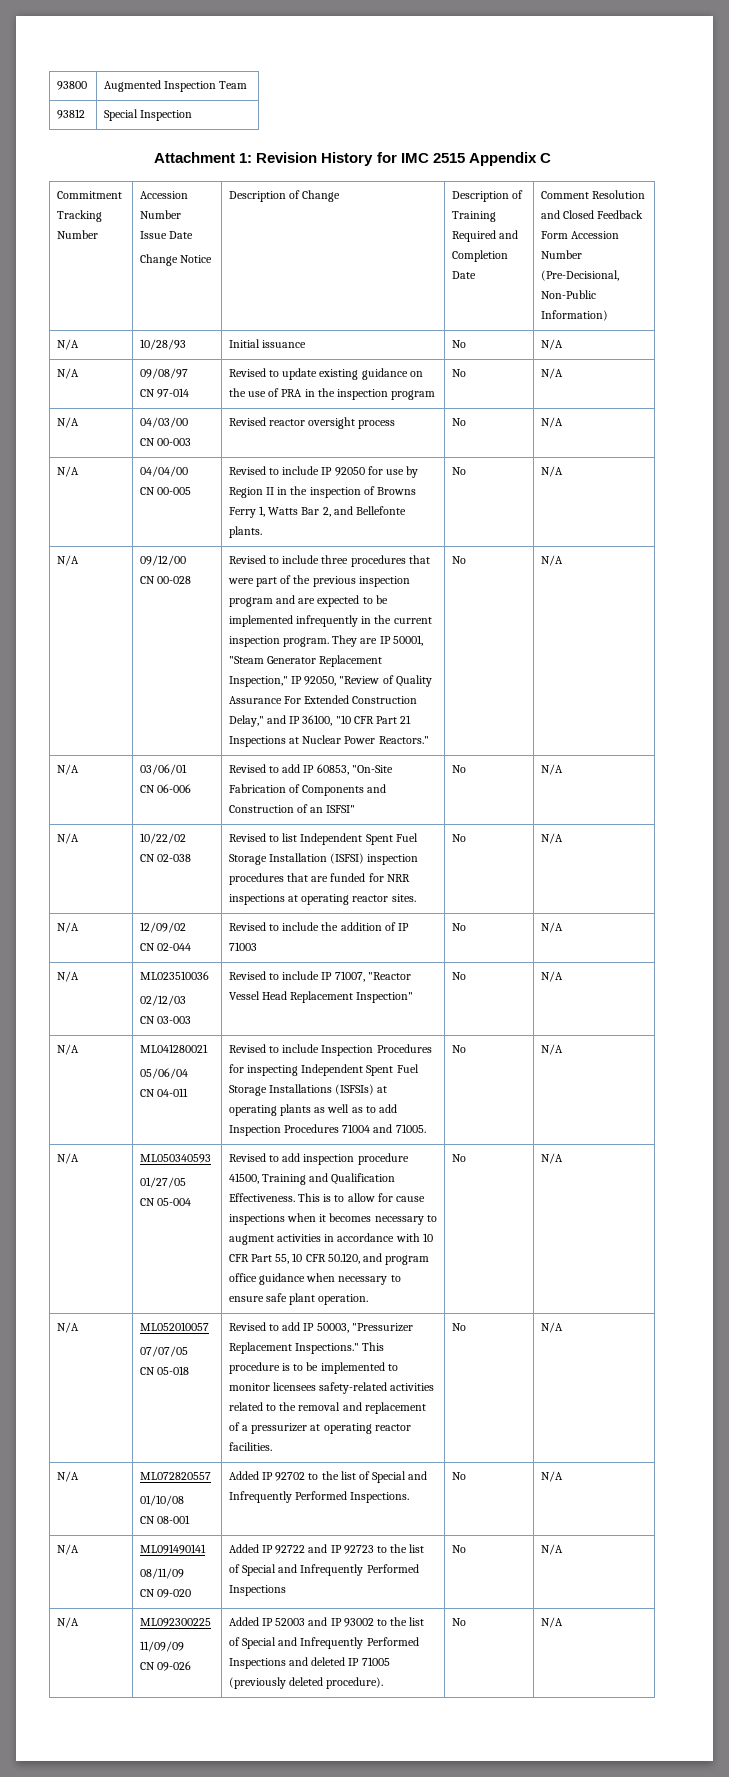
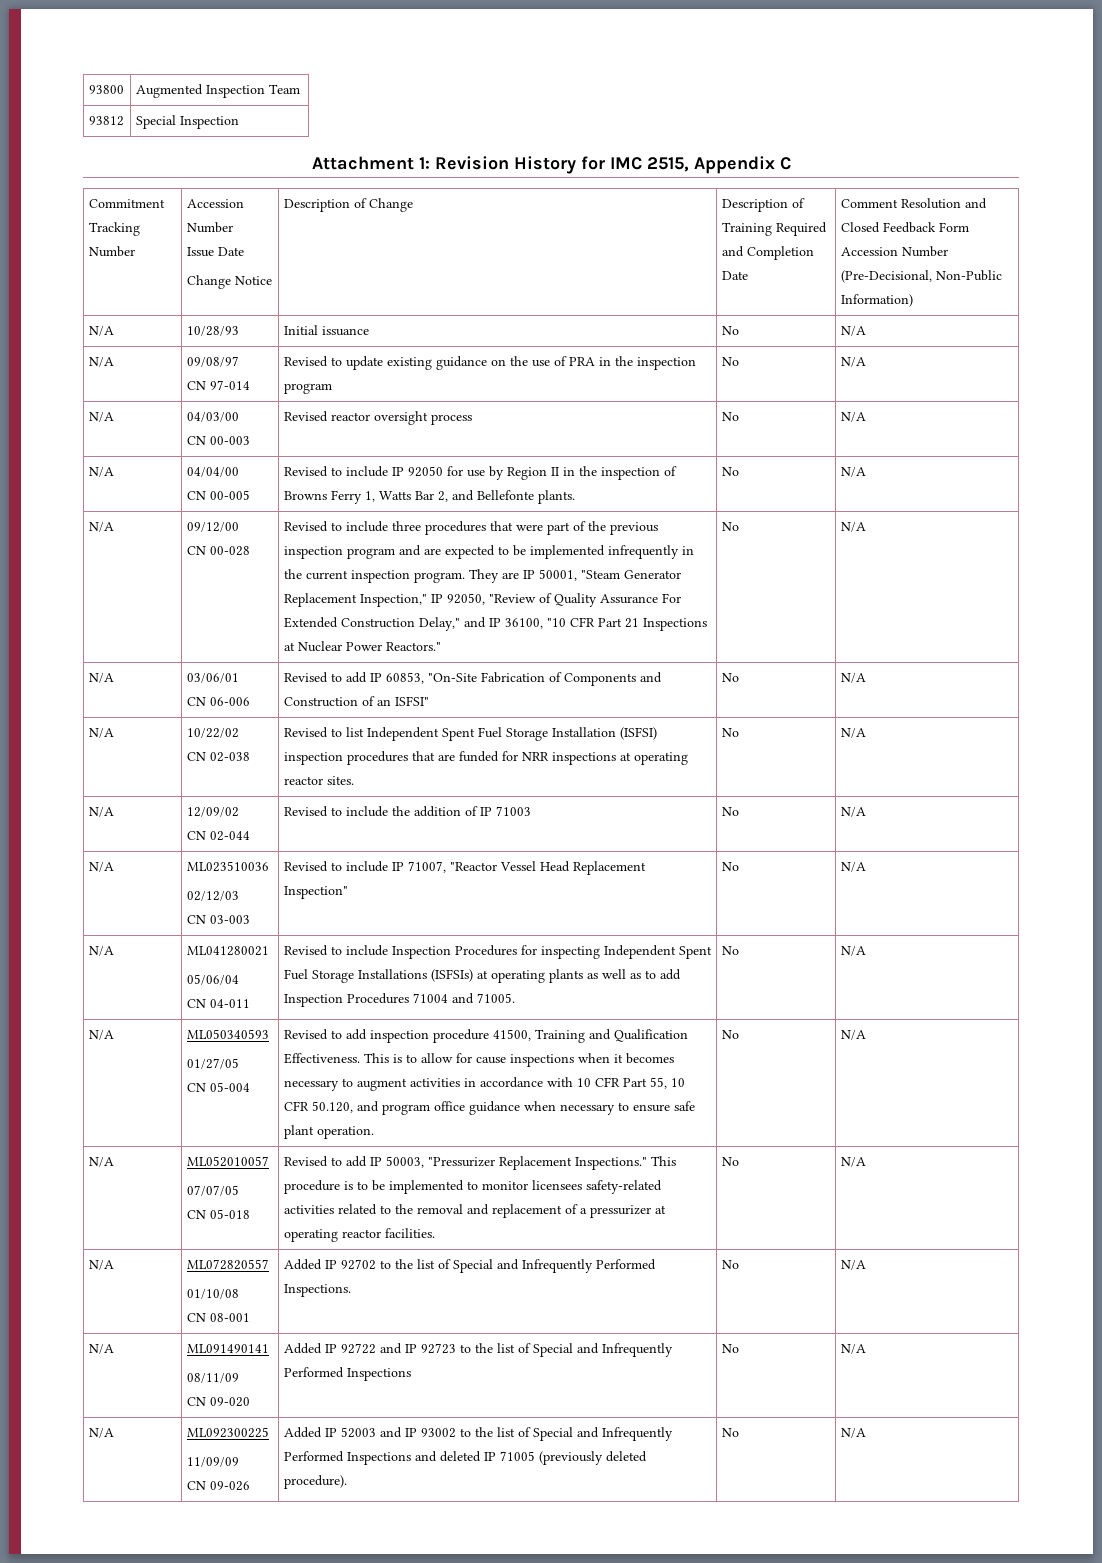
[432,153,465,163] 2515 -> [646,157,689,172] 2515,

